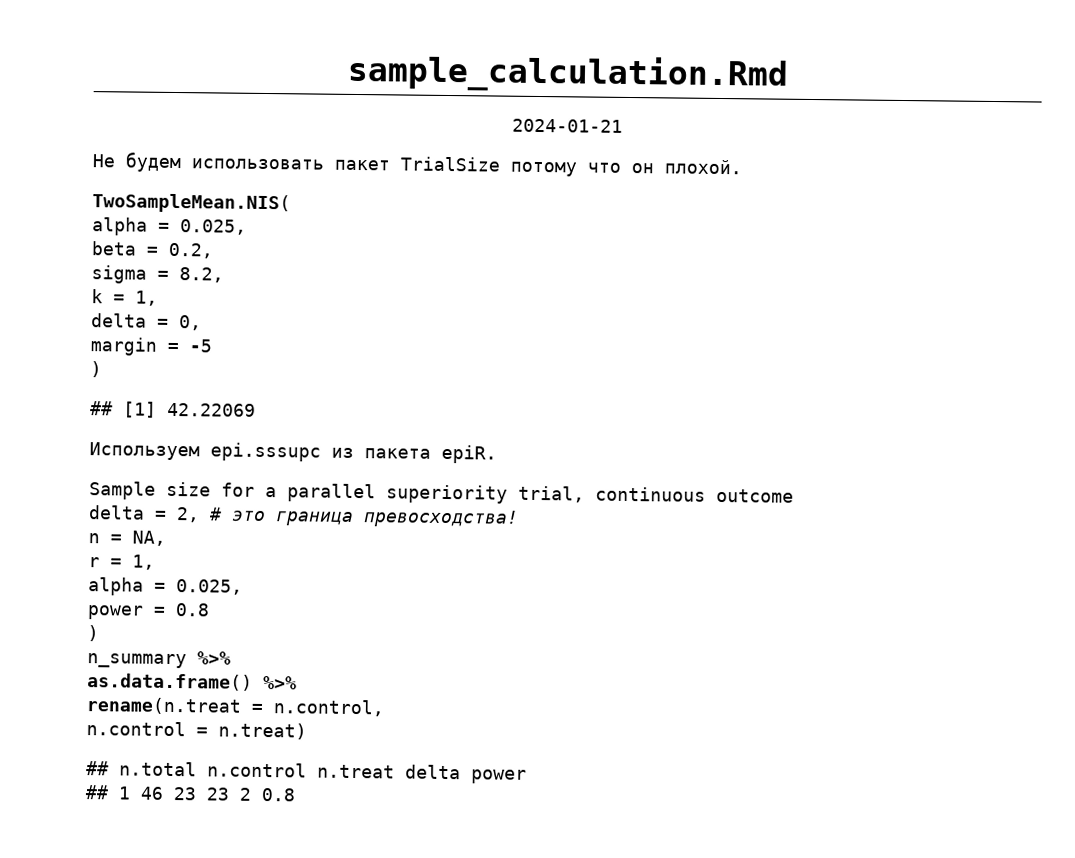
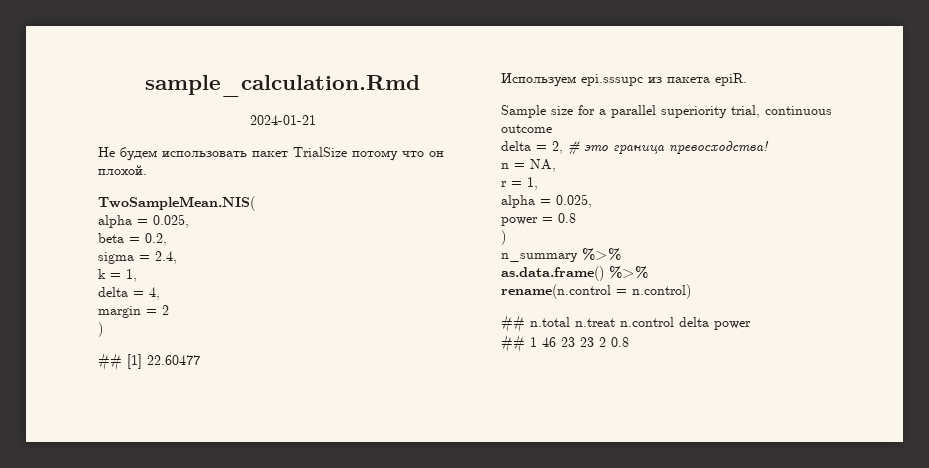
[179,267,224,283] 8.2, -> [155,251,177,264] 2.4,
[179,315,202,331] 0, -> [149,287,160,300] 4,
[189,339,212,353] -5 -> [162,305,169,315] 2
[167,402,256,417] 42.22069 -> [147,355,200,365] 22.60477
[86,697,385,717] [86,721,307,740] rename(n.treat = n.control, // n.control = n.treat) -> [501,284,691,299] rename(n.control = n.control)
[207,762,395,779] n.control n.treat -> [575,317,674,327] n.treat n.control

